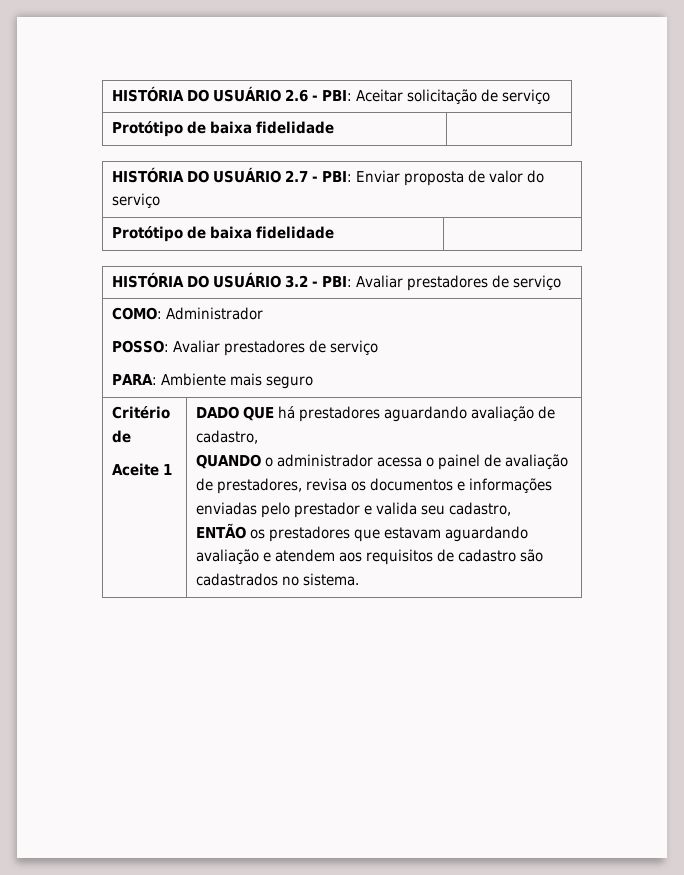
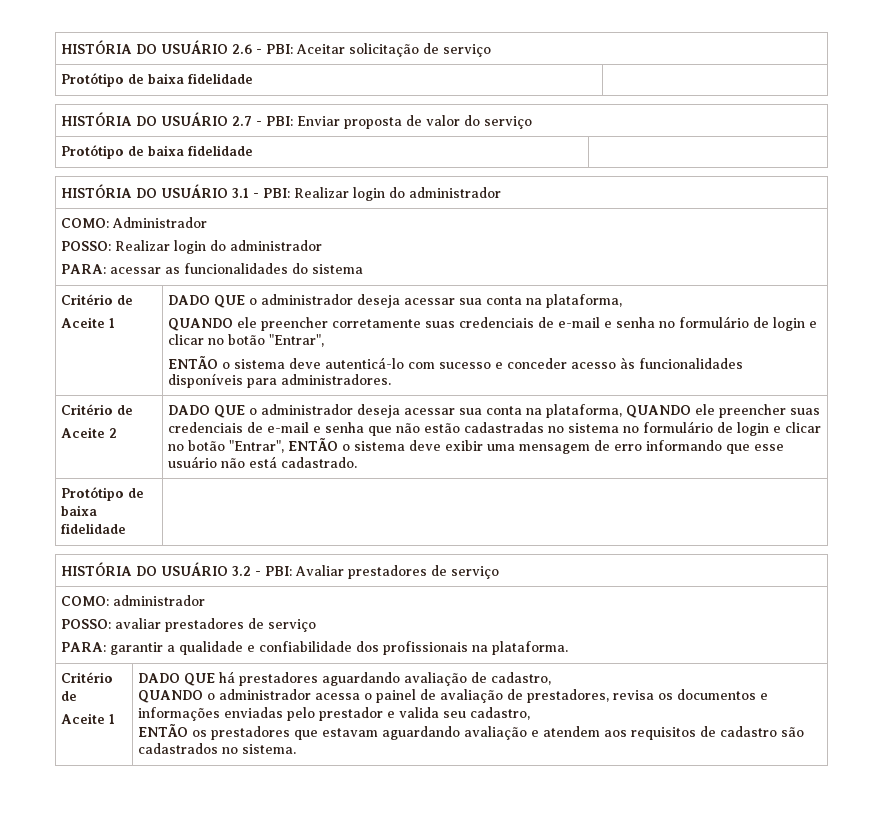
(334, 232) none -> [61,184,502,201] [61,217,208,228] [61,240,323,254] [61,263,364,274] [61,294,134,305] [61,317,116,328] [168,294,623,308] [168,316,818,331] [168,334,325,347] [168,356,744,369] [168,373,392,388] [61,404,134,415] [61,427,118,438] [168,404,821,418] [168,421,822,436] [168,438,785,454] [168,456,358,468] [61,487,145,501] [61,505,98,516] [61,523,127,534] // HISTÓRIA DO USUÁRIO 3.1 - PBI: Realizar login do administrador // COMO: Administrador // POSSO: Realizar login do administrador // PARA: acessar as funcionalidades do sistema // Critério de // Aceite 1 | DADO QUE o administrador deseja acessar sua conta na plataforma, // QUANDO ele preencher corretamente suas credenciais de e-mail e senha no formulário de login e clicar no botão "Entrar", // ENTÃO o sistema deve autenticá-lo com sucesso e conceder acesso às funcionalidades disponíveis para administradores. // Critério de // Aceite 2 | DADO QUE o administrador deseja acessar sua conta na plataforma, QUANDO ele preencher suas credenciais de e-mail e senha que não estão cadastradas no sistema no formulário de login e clicar no botão "Entrar", ENTÃO o sistema deve exibir uma mensagem de erro informando que esse usuário não está cadastrado. // Protótipo de baixa fidelidade |
[165,307,263,320] [111,340,220,353] Administrador // POSSO: Avaliar -> [113,595,206,606] [61,618,162,629] administrador // POSSO: avaliar
[160,373,313,389] Ambiente mais seguro -> [110,641,569,655] garantir a qualidade e confiabilidade dos profissionais na plataforma.

